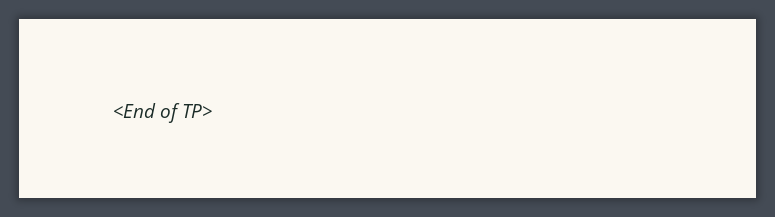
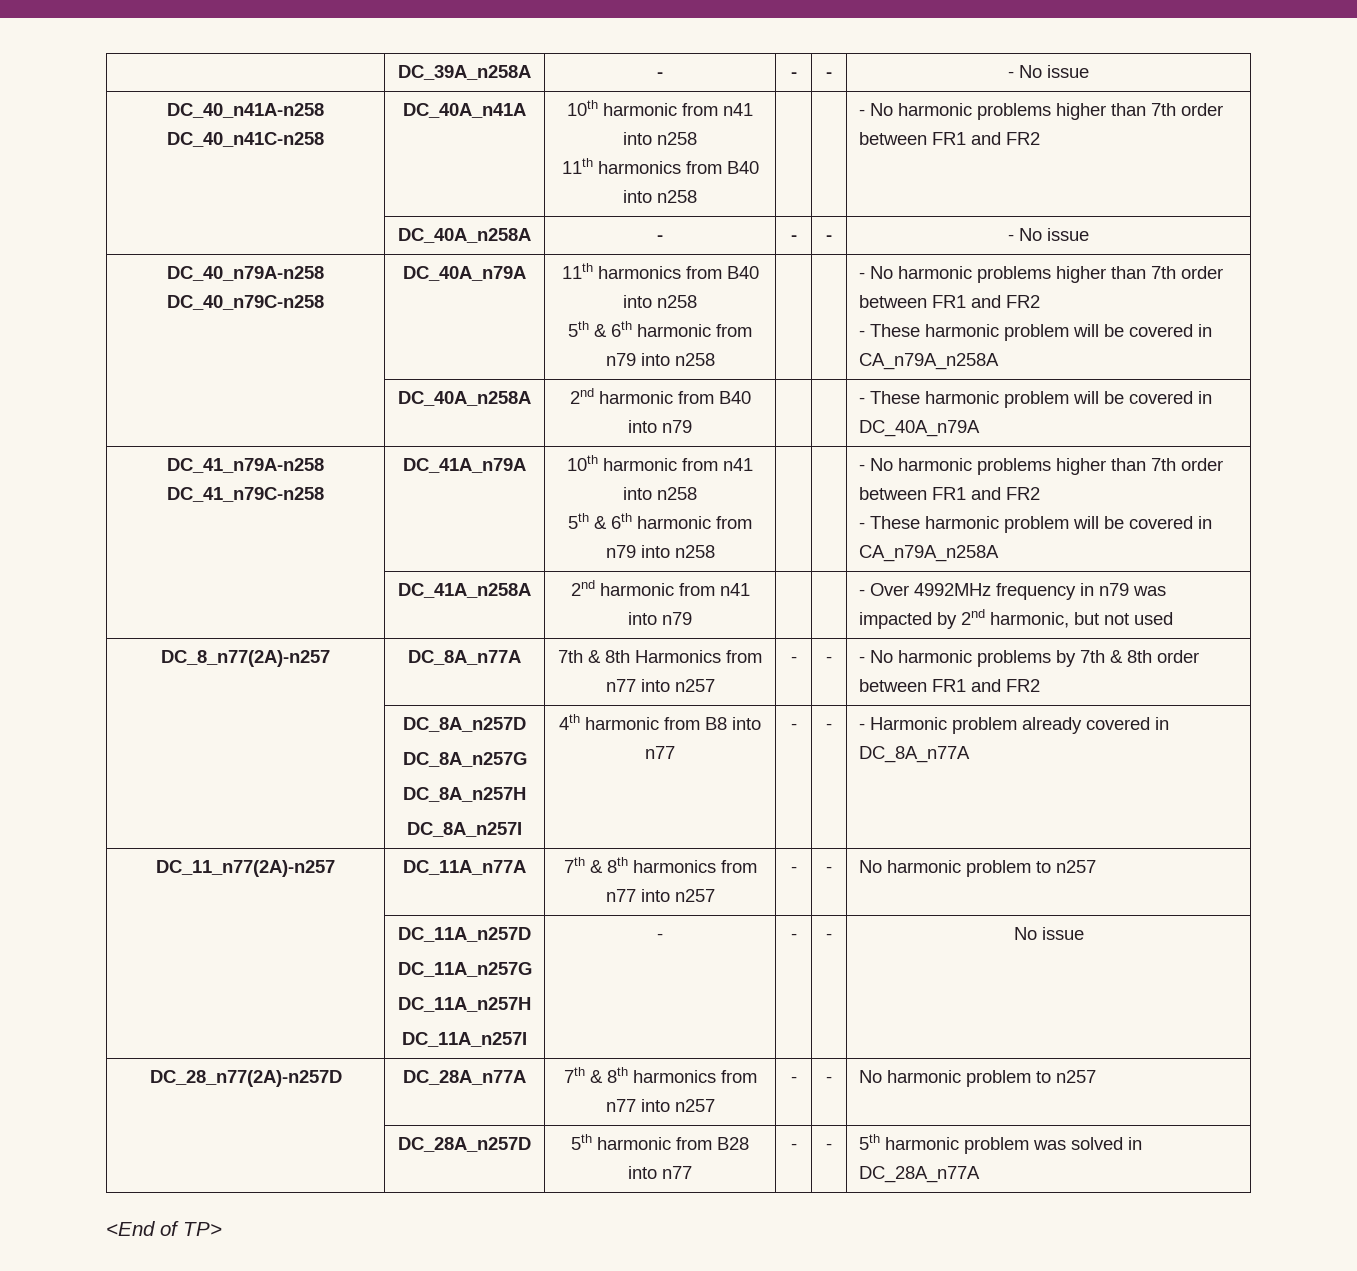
(113, 110) none -> [398,65,531,80] [657,72,663,78] [790,72,797,78] [826,72,832,78] [1008,65,1089,78] [167,103,324,118] [167,132,324,147] [403,103,526,118] [567,100,753,116] [623,132,697,145] [561,158,759,174] [623,190,697,203] [858,103,1223,120] [858,132,1040,145] [398,228,531,243] [657,235,663,241] [790,235,797,241] [826,235,832,241] [1008,228,1089,241] [167,266,324,281] [167,295,324,310] [403,266,526,281] [561,263,759,279] [623,295,697,308] [568,321,752,337] [605,353,715,366] [858,266,1223,283] [858,295,1040,308] [858,324,1212,341] [858,353,999,370] [398,391,531,406] [569,388,751,404] [628,420,692,433] [858,391,1212,408] [858,420,980,437] [167,458,324,473] [167,487,324,502] [403,458,526,473] [567,455,753,471] [623,487,697,500] [568,513,752,529] [605,545,715,558] [858,458,1223,475] [858,487,1040,500] [858,516,1212,533] [858,545,999,562] [398,583,531,598] [570,580,750,596] [628,612,692,625] [858,583,1166,600] [858,609,1173,629] [161,650,330,667] [408,650,521,665] [558,650,762,663] [605,679,715,692] [790,656,797,663] [826,656,832,663] [858,650,1199,667] [858,679,1040,692] [403,717,526,732] [402,752,527,767] [403,787,526,802] [407,822,522,837] [559,714,761,730] [645,746,675,759] [790,723,797,730] [826,723,832,730] [858,717,1169,734] [858,746,970,763] [156,860,335,877] [403,860,526,875] [563,857,757,873] [605,889,715,902] [790,866,797,873] [826,866,832,873] [858,860,1096,877] [398,927,531,942] [397,962,532,977] [398,997,531,1012] [402,1032,527,1047] [657,933,663,940] [790,933,797,940] [826,933,832,940] [1013,927,1084,940] [149,1070,342,1087] [403,1070,526,1085] [563,1067,757,1083] [605,1099,715,1112] [790,1076,797,1083] [826,1076,832,1083] [858,1070,1096,1087] [398,1137,531,1152] [571,1134,749,1150] [628,1166,692,1179] [790,1143,797,1150] [826,1143,832,1150] [858,1134,1142,1154] [858,1166,980,1183] | DC_39A_n258A | - | - | - | - No issue // DC_40_n41A-n258 DC_40_n41C-n258 | DC_40A_n41A | 10th harmonic from n41 into n258 // 11th harmonics from B40 into n258 | | | - No harmonic problems higher than 7th order between FR1 and FR2 // | DC_40A_n258A | - | - | - | - No issue // DC_40_n79A-n258 DC_40_n79C-n258 | DC_40A_n79A | 11th harmonics from B40 into n258 // 5th & 6th harmonic from n79 into n258 | | | - No harmonic problems higher than 7th order between FR1 and FR2 // - These harmonic problem will be covered in CA_n79A_n258A // | DC_40A_n258A | 2nd harmonic from B40 into n79 | | | - These harmonic problem will be covered in DC_40A_n79A // DC_41_n79A-n258 DC_41_n79C-n258 | DC_41A_n79A | 10th harmonic from n41 into n258 // 5th & 6th harmonic from n79 into n258 | | | - No harmonic problems higher than 7th order between FR1 and FR2 // - These harmonic problem will be covered in CA_n79A_n258A // | DC_41A_n258A | 2nd harmonic from n41 into n79 | | | - Over 4992MHz frequency in n79 was impacted by 2nd harmonic, but not used // DC_8_n77(2A)-n257 | DC_8A_n77A | 7th & 8th Harmonics from n77 into n257 | - | - | - No harmonic problems by 7th & 8th order between FR1 and FR2 // | DC_8A_n257D // DC_8A_n257G // DC_8A_n257H // DC_8A_n257I | 4th harmonic from B8 into n77 | - | - | - Harmonic problem already covered in DC_8A_n77A // DC_11_n77(2A)-n257 | DC_11A_n77A | 7th & 8th harmonics from n77 into n257 | - | - | No harmonic problem to n257 // | DC_11A_n257D // DC_11A_n257G // DC_11A_n257H // DC_11A_n257I | - | - | - | No issue // DC_28_n77(2A)-n257D | DC_28A_n77A | 7th & 8th harmonics from n77 into n257 | - | - | No harmonic problem to n257 // | DC_28A_n257D | 5th harmonic from B28 into n77 | - | - | 5th harmonic problem was solved in DC_28A_n77A //

